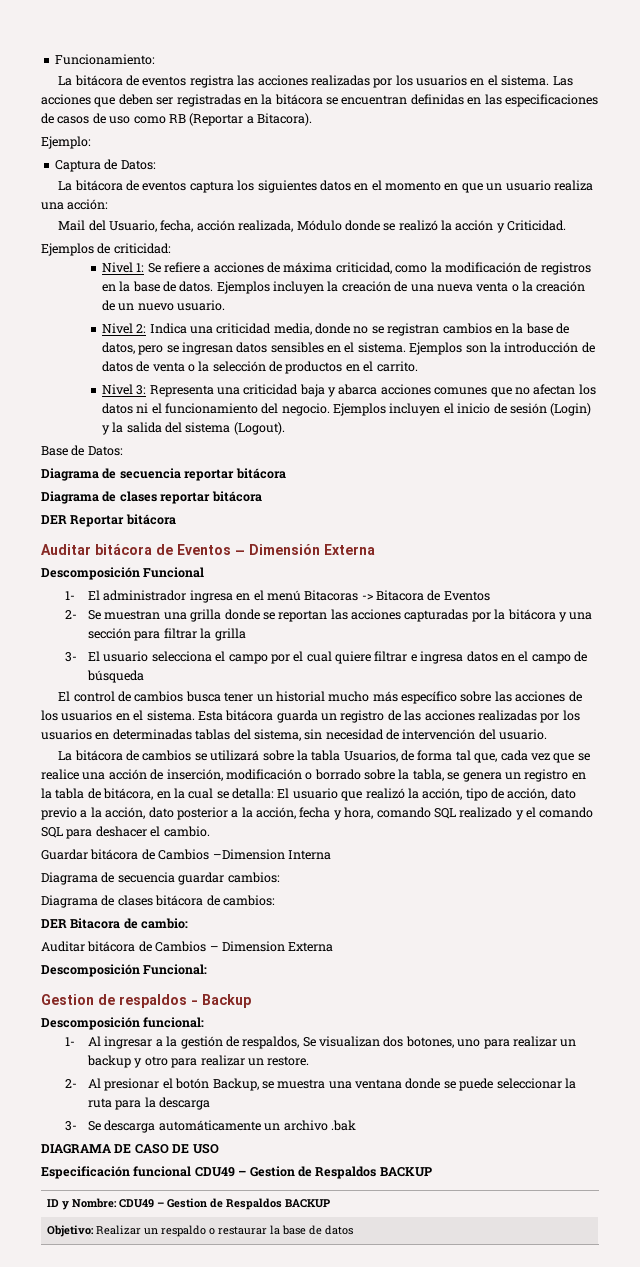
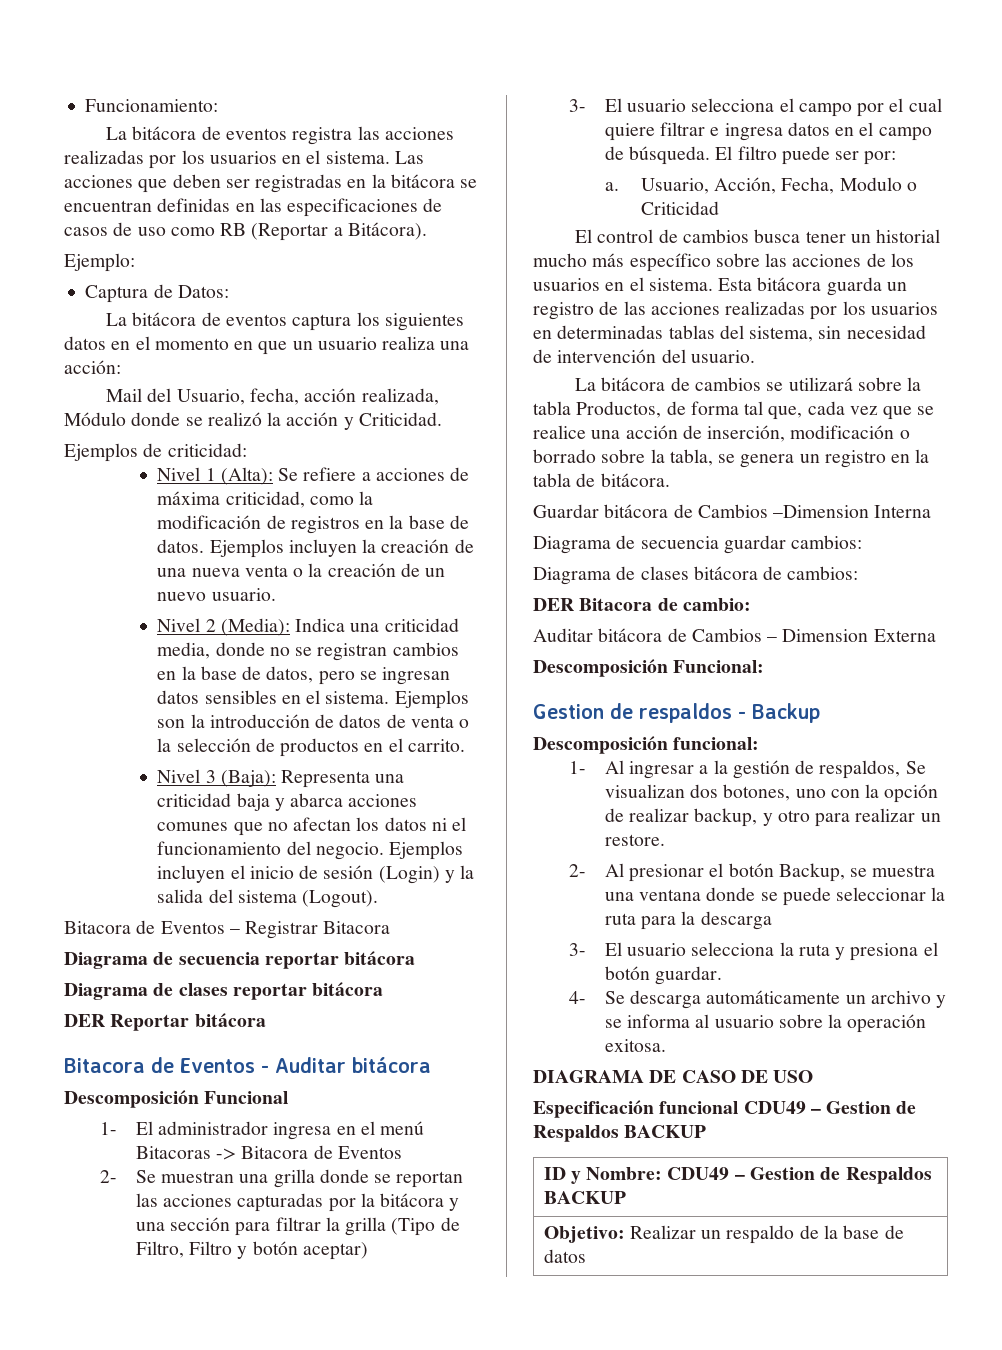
[257,113,312,126] Bitacora). -> [347,222,427,240] Bitácora).
[136,263,145,272] 1: -> [205,467,273,485] 1 (Alta):
[136,324,147,333] 2: -> [205,618,290,636] 2 (Media):
[136,385,147,395] 3: -> [205,770,276,787] 3 (Baja):
[41,445,123,456] Base de Datos: -> [64,920,391,939] Bitacora de Eventos – Registrar Bitacora
[41,544,375,555] Auditar bitácora de Eventos – Dimensión Externa -> [64,1057,431,1073] Bitacora de Eventos - Auditar bitácora
(246, 634) none -> [391,1217,460,1236] [135,1241,368,1260] (Tipo de Filtro, Filtro y botón aceptar)
[87,670,145,683] búsqueda -> [629,146,897,165] [604,177,917,194] [640,201,719,215] búsqueda. El filtro puede ser por: // a. Usuario, Acción, Fecha, Modulo o Criticidad
[343,750,398,762] Usuarios, -> [576,401,662,418] Productos,
[103,788,576,801] [41,807,594,820] [41,826,210,839] bitácora, en la cual se detalla: El usuario que realizó la acción, tipo de acción, dato previo a la acción, dato posterior a la acción, fecha y hora, comando SQL realizado y el comando SQL para deshacer el cambio. -> [600,473,670,487] bitácora.
[483,1036,577,1049] [87,1055,132,1068] para realizar un backup -> [830,784,939,803] [604,808,758,827] con la opción de realizar backup,
(77, 1126) none -> [604,942,938,961] [604,966,723,985] [568,991,586,1004] El usuario selecciona la ruta y presiona el botón guardar. // 4-
[330,1120,356,1131] .bak -> [936,995,947,1008] [604,1014,927,1033] [604,1039,666,1052] y se informa al usuario sobre la operación exitosa.
[208,1226,267,1235] o restaurar -> [799,1225,819,1239] de

